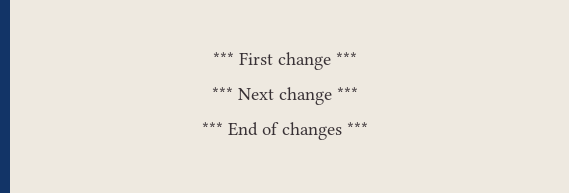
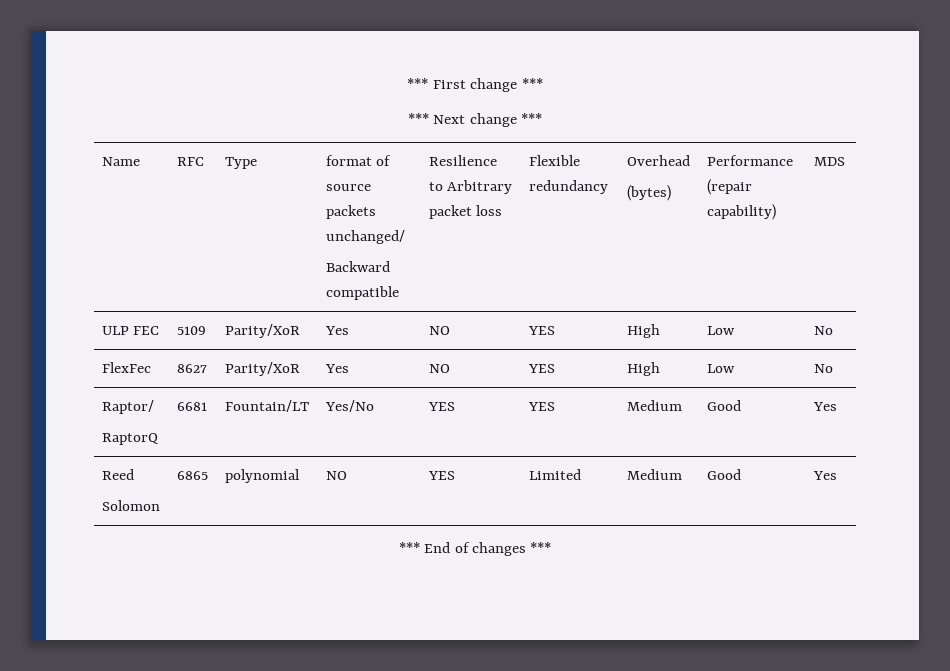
(358, 93) none -> [102,157,141,166] [177,157,205,166] [225,157,258,169] [326,155,392,166] [326,184,372,191] [326,205,377,219] [326,230,406,244] [326,261,391,272] [326,286,400,300] [429,155,498,166] [429,180,513,194] [429,205,503,219] [529,155,581,166] [529,180,609,194] [627,155,691,166] [627,185,672,201] [707,155,794,166] [707,179,753,195] [707,204,777,220] [814,157,846,166] [102,326,160,335] [177,326,207,335] [225,324,301,338] [325,326,350,335] [429,326,451,335] [528,326,556,335] [627,324,661,338] [707,326,736,335] [814,326,834,335] [102,362,152,373] [177,364,208,373] [225,362,301,376] [325,364,350,373] [429,364,451,373] [528,364,556,373] [627,362,661,376] [707,364,736,373] [814,364,834,373] [102,400,155,414] [102,433,160,445] [177,402,208,411] [225,400,310,412] [325,400,375,412] [428,402,456,411] [528,402,556,411] [627,400,683,411] [707,400,742,411] [813,402,838,411] [102,469,135,480] [102,500,161,511] [177,471,209,480] [225,469,301,483] [326,471,348,480] [428,471,456,480] [529,469,582,480] [627,469,683,480] [707,469,742,480] [813,471,838,480] // Name | RFC | Type | format of source packets unchanged/ // Backward compatible | Resilience to Arbitrary packet loss | Flexible redundancy | Overhead // (bytes) | Performance (repair capability) | MDS // ULP FEC | 5109 | Parity/XoR | Yes | NO | YES | High | Low | No // FlexFec | 8627 | Parity/XoR | Yes | NO | YES | High | Low | No // Raptor/ // RaptorQ | 6681 | Fountain/LT | Yes/No | YES | YES | Medium | Good | Yes // Reed // Solomon | 6865 | polynomial | NO | YES | Limited | Medium | Good | Yes

